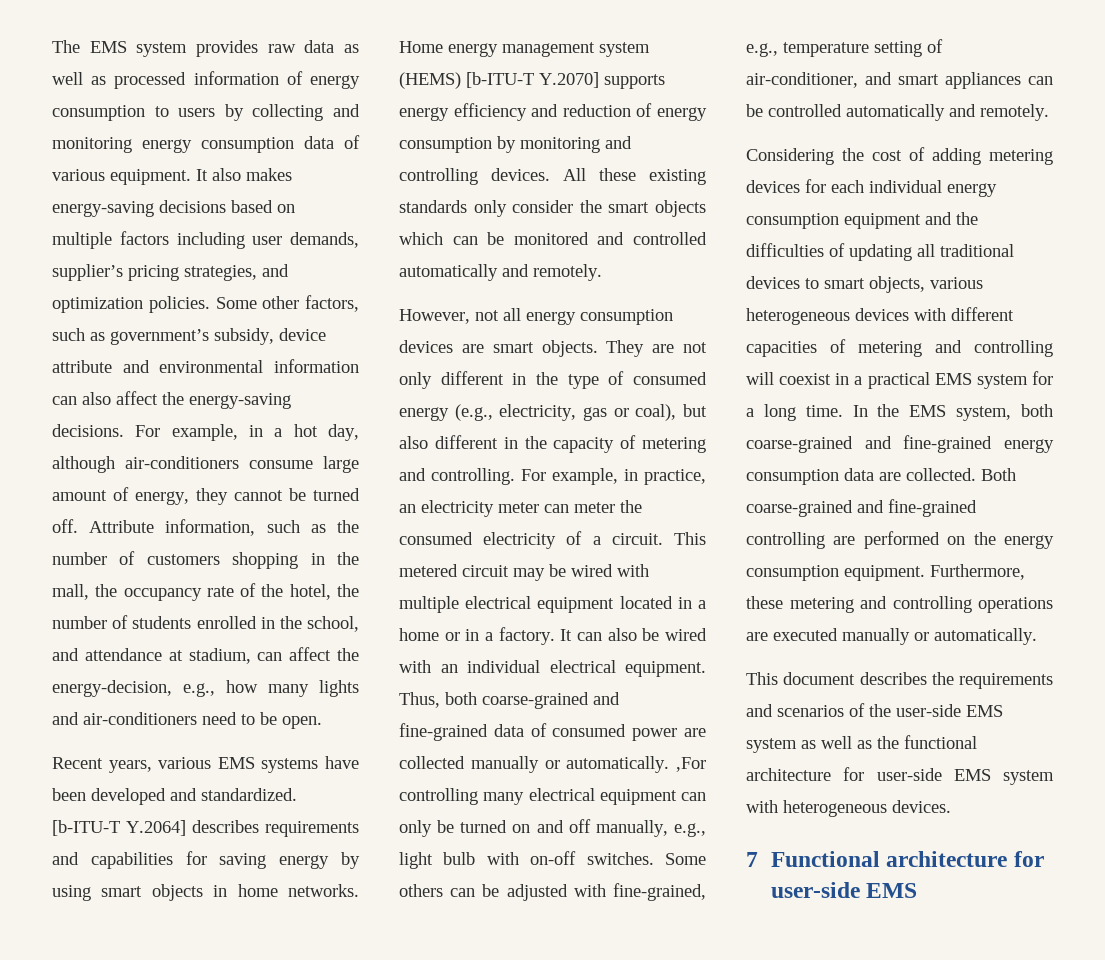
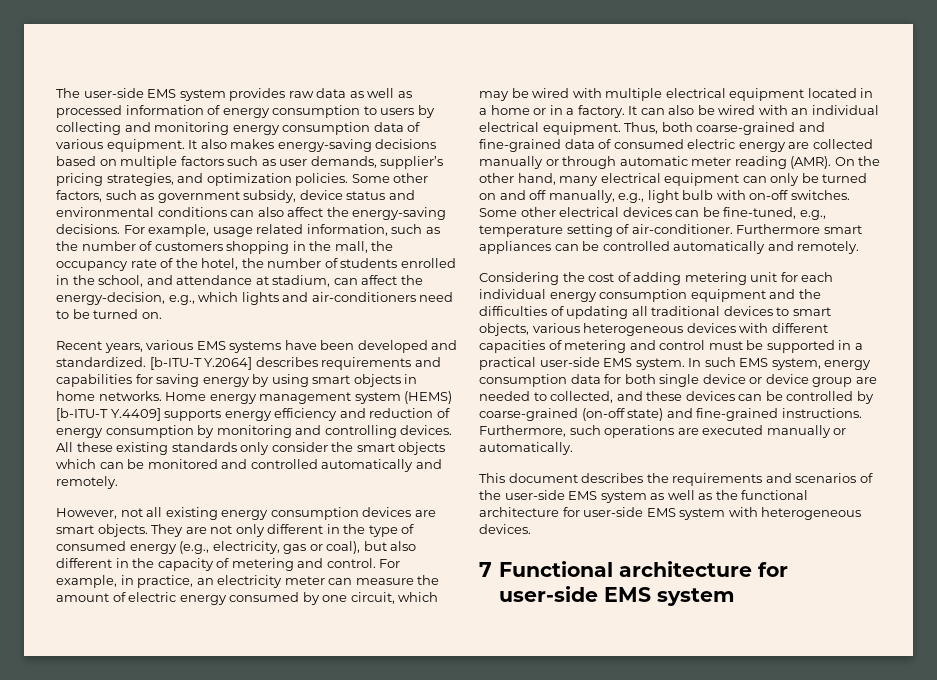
(80, 46) none -> [83,88,144,98] user-side
[176,232,245,249] including -> [227,156,276,166] such as
[110,329,209,345] government’s -> [157,191,240,203] government
[52,360,112,373] attribute -> [346,191,386,200] status
[274,359,359,373] information -> [157,207,227,217] conditions
[249,424,359,441] [52,456,359,473] [52,487,360,505] [52,519,155,533] in a hot day, although air-conditioners consume large amount of energy, they cannot be turned off. Attribute -> [212,224,304,237] usage related
[226,680,309,697] how many -> [198,292,239,302] which
[282,716,322,729] open. -> [93,309,162,319] turned on.
[539,72,599,88] Y.2070] -> [110,408,161,421] Y.4409]
(521, 314) none -> [165,507,218,520] existing
[431,468,515,485] controlling. -> [326,558,376,568] control.
[574,500,642,513] [399,531,706,549] [399,564,509,577] meter the consumed electricity of a circuit. This metered circuit -> [355,575,440,585] [56,592,439,605] measure the amount of electric energy consumed by one circuit, which
[632,728,678,741] power -> [687,139,786,152] electric energy
[566,756,706,773] [399,788,478,805] automatically. ,For controlling -> [562,156,881,169] [479,173,556,185] through automatic meter reading (AMR). On the other hand,
[399,883,706,901] others can be adjusted with fine-grained, -> [520,207,797,219] other electrical devices can be fine-tuned,
[746,72,892,88] air-conditioner, and -> [631,224,821,234] air-conditioner. Furthermore
[746,180,800,193] devices -> [750,272,778,282] unit
[974,340,1053,357] [746,371,1053,389] [746,404,1053,421] [746,435,1054,453] [746,468,1016,485] [746,499,977,517] [746,531,1054,549] [746,564,1025,581] [746,596,972,613] controlling will coexist in a practical EMS system for a long time. In the EMS system, both coarse-grained and fine-grained energy consumption data are collected. Both coarse-grained and fine-grained controlling are performed on the energy consumption equipment. Furthermore, these metering and controlling -> [659,340,863,353] [479,357,872,370] [479,374,877,387] [479,391,874,404] [479,408,862,421] [479,425,601,437] control must be supported in a practical user-side EMS system. In such EMS system, energy consumption data for both single device or device group are needed to collected, and these devices can be controlled by coarse-grained (on-off state) and fine-grained instructions. Furthermore, such
(918, 890) none -> [656,588,735,606] system

